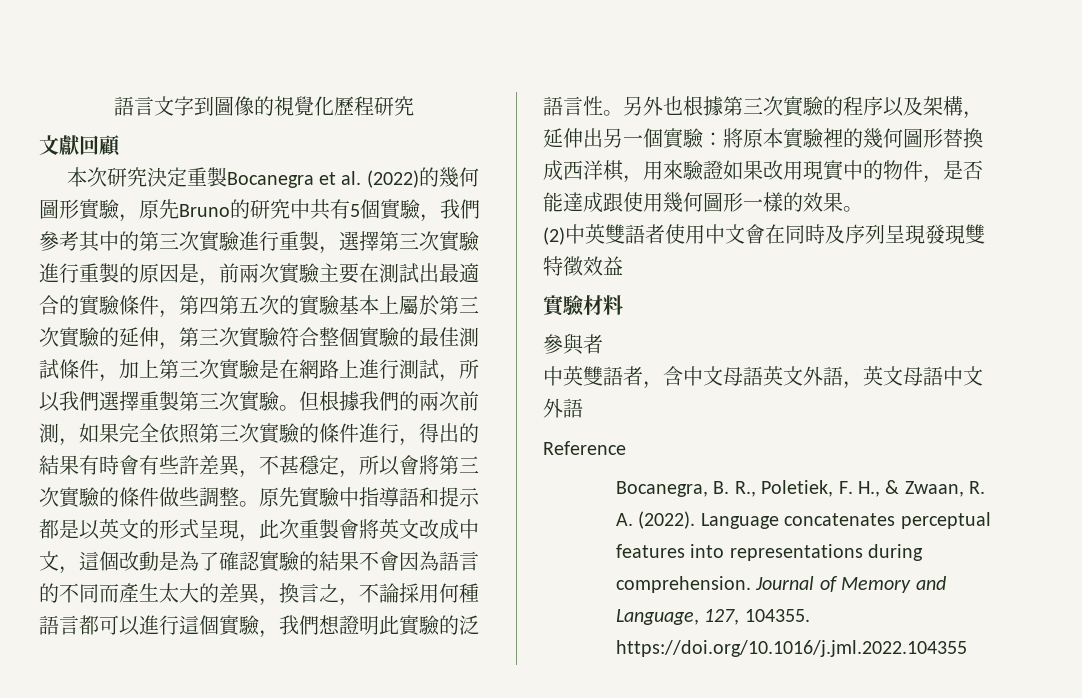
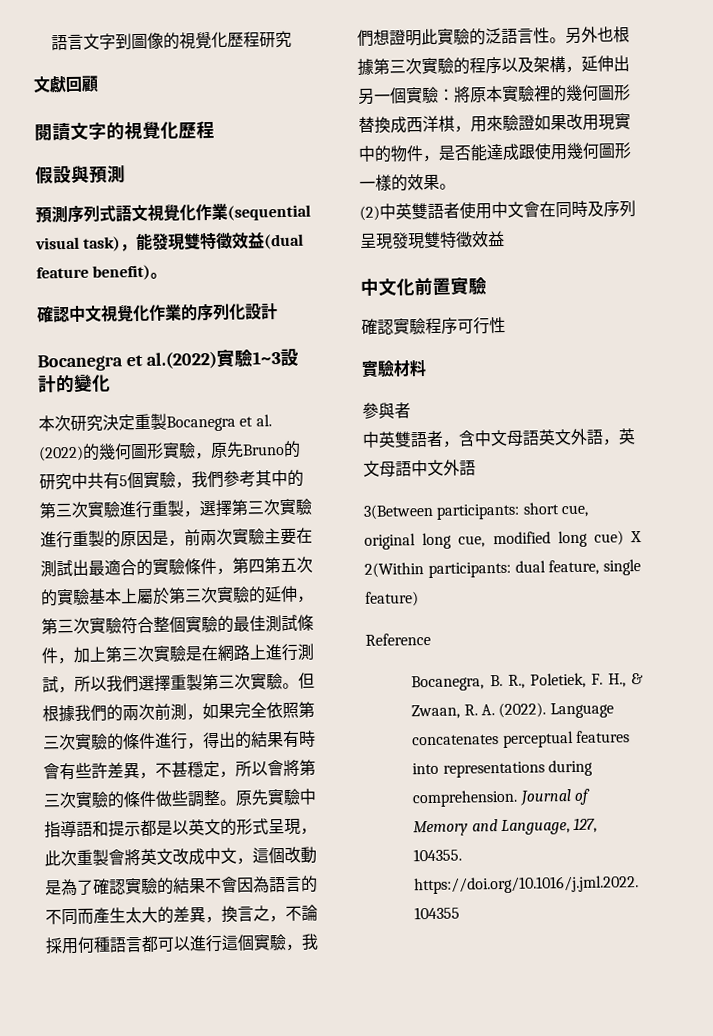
(121, 145) none -> [34,120,215,142] [35,165,126,184] [35,203,311,224] [35,231,305,252] [36,264,168,281] [37,303,278,323] [37,348,300,372] [37,374,111,393] // 閱讀文字的視覺化歷程 // 假設與預測 // 預測序列式語文視覺化作業(sequential visual task)，能發現雙特徵效益(dual feature benefit)。 // 確認中文視覺化作業的序列化設計 // Bocanegra et al.(2022)實驗1~3設計的變化
(623, 265) none -> [360,277,487,297] [361,316,506,335] // 中文化前置實驗 // 確認實驗程序可行性
(583, 408) none -> [363,502,589,520] [364,530,642,550] [364,559,641,579] [365,591,419,607] // 3(Between participants: short cue, original long cue, modified long cue) X 2(Within participants: dual feature, single feature)

